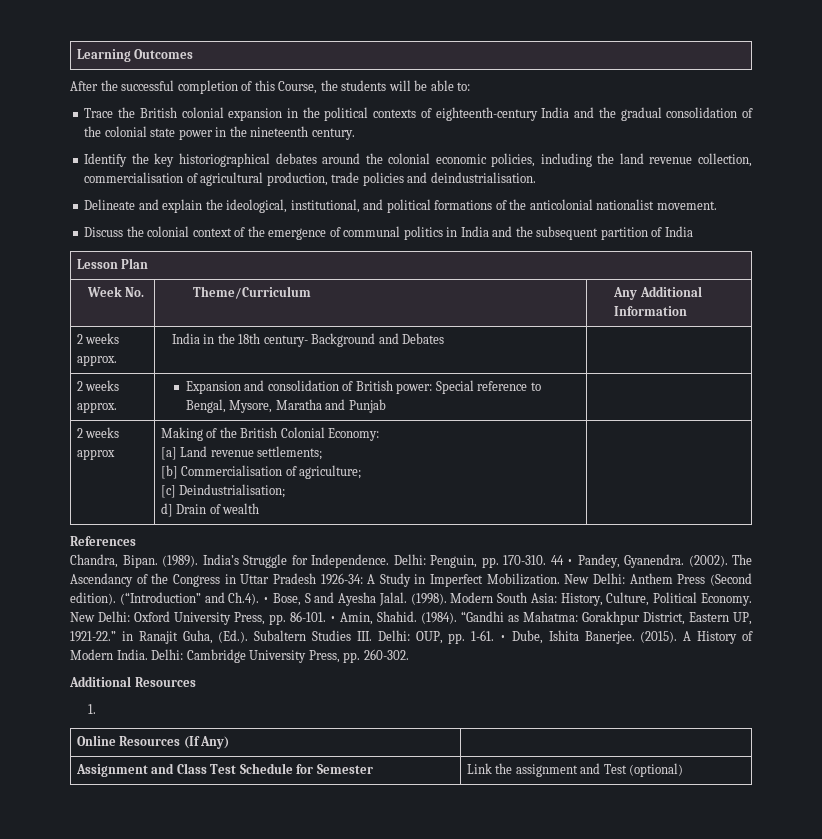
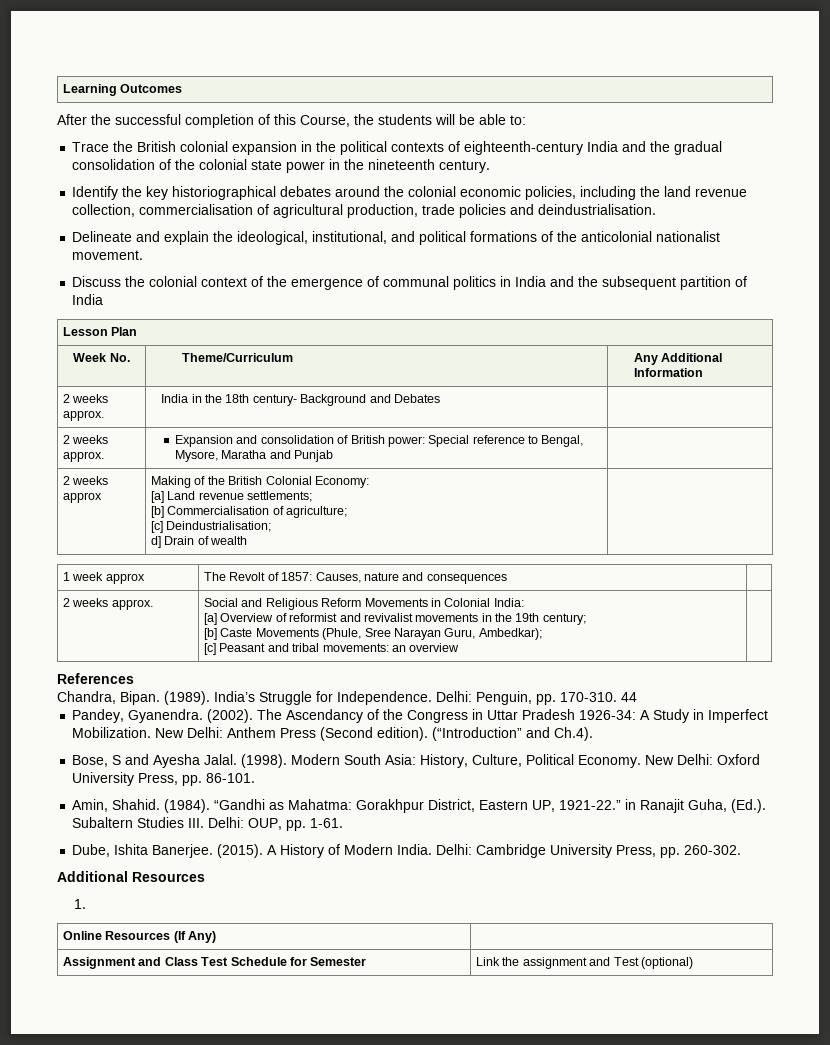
(260, 508) none -> [63,572,145,584] [204,572,507,584] [63,598,153,610] [204,598,524,610] [204,613,586,625] [204,628,542,640] [204,643,460,655] // 1 week approx | The Revolt of 1857: Causes, nature and consequences | // 2 weeks approx. | Social and Religious Reform Movements in Colonial India: // [a] Overview of reformist and revivalist movements in the 19th century; // [b] Caste Movements (Phule, Sree Narayan Guru, Ambedkar); // [c] Peasant and tribal movements: an overview |
[567,559,573,565] • -> (637, 697) //
[263,597,270,603] • -> (594, 734) //
[330,616,336,622] • -> (256, 778) //
[500,635,507,641] • -> (344, 823) //

